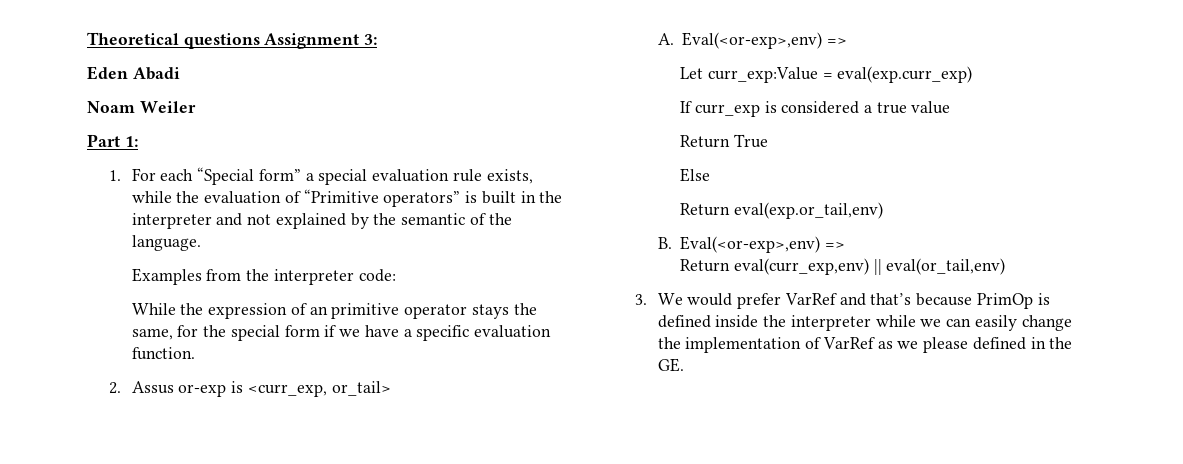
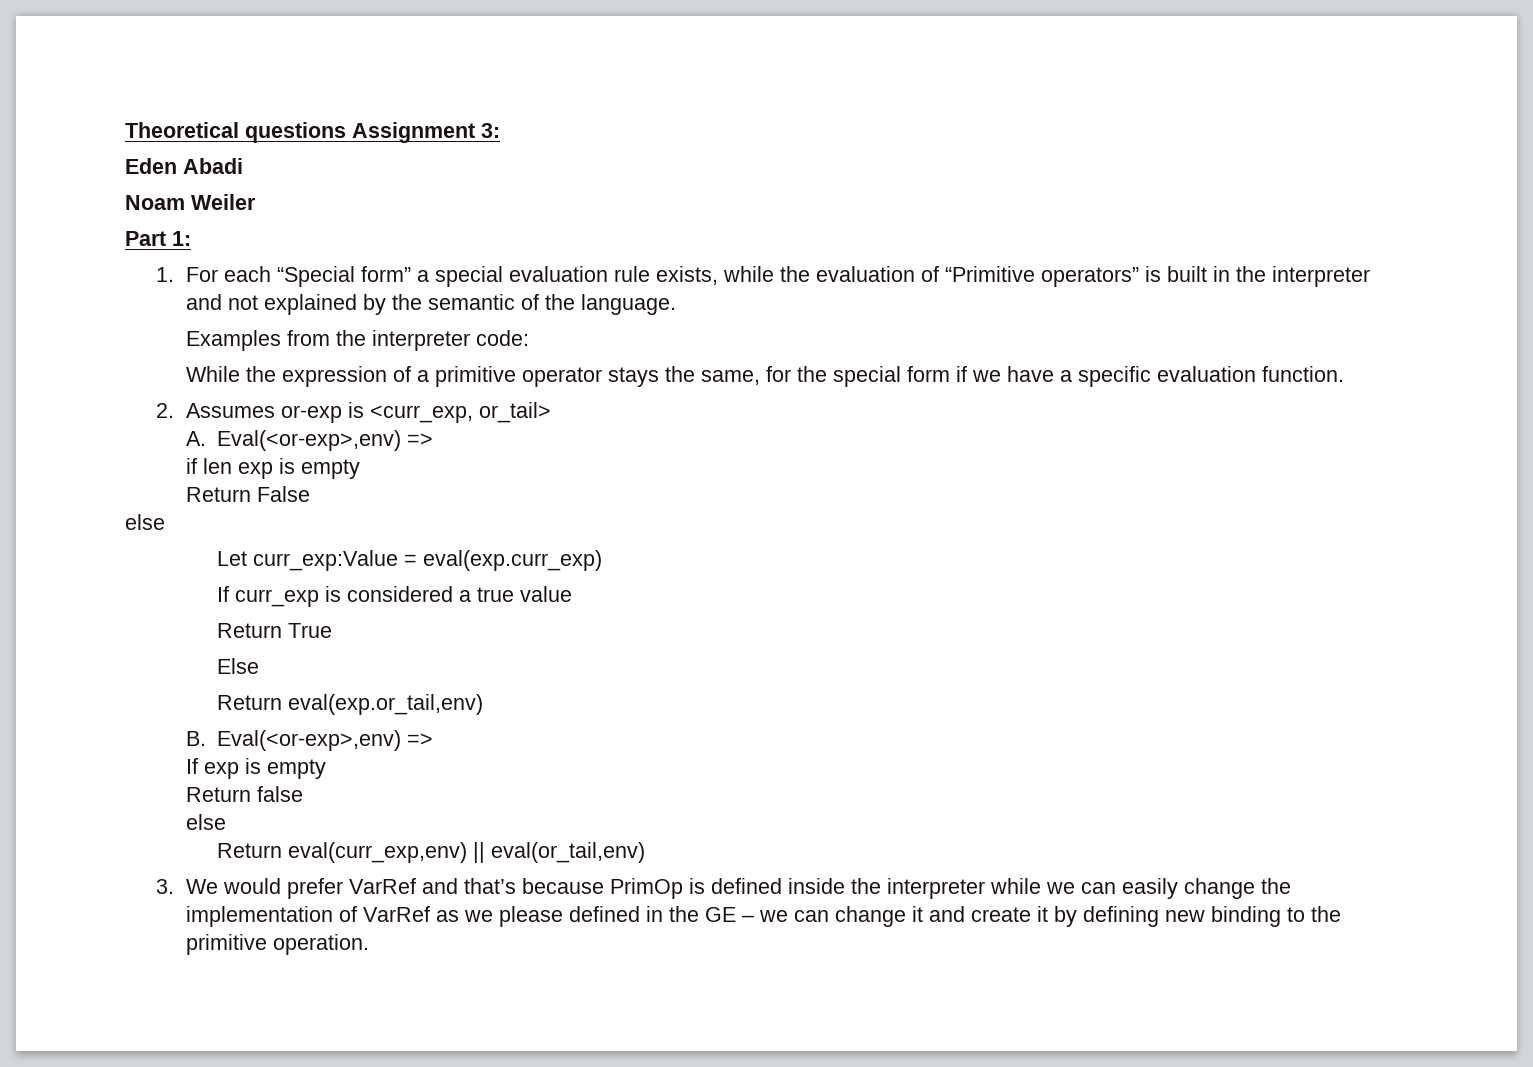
[309,306,328,315] an -> [417,370,430,382] a
[131,381,174,394] Assus -> [186,403,276,418] Assumes
(848, 41) none -> [186,458,361,479] [186,486,311,502] [125,514,165,530] // if len exp is empty // Return False // else
(846, 245) none -> [186,758,327,779] [186,786,304,802] [186,814,227,830] // If exp is empty // Return false // else
[657,358,684,372] GE. -> [705,906,1342,927] [186,934,370,955] GE – we can change it and create it by defining new binding to the primitive operation.

